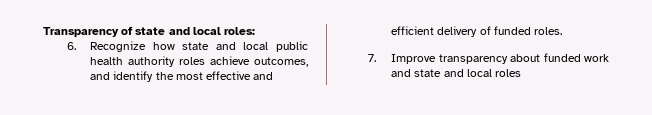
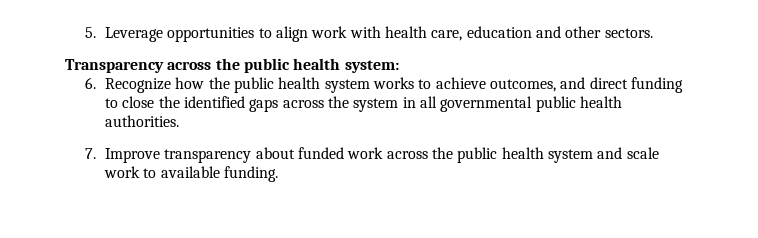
[43,26,256,37] [66,41,308,52] [90,56,308,67] [90,71,274,82] [391,26,563,37] Transparency of state and local roles: // 6. Recognize how state and local public health authority roles achieve outcomes, and identify the most effective and efficient delivery of funded roles. -> [84,26,653,42] [65,58,399,73] [84,77,683,93] [104,96,622,112] [104,115,179,127] 5. Leverage opportunities to align work with health care, education and other sectors. // Transparency across the public health system: // 6. Recognize how the public health system works to achieve outcomes, and direct funding to close the identified gaps across the system in all governmental public health authorities.
[391,69,522,77] and state and local roles -> [386,147,659,163] [103,166,278,182] across the public health system and scale work to available funding.

